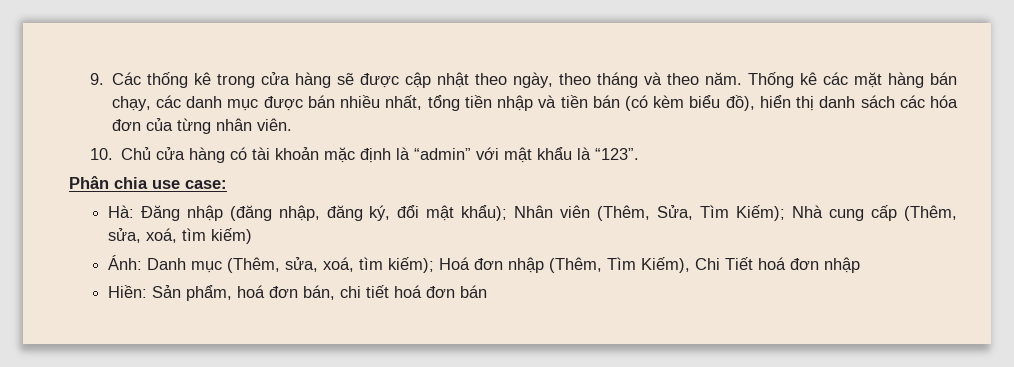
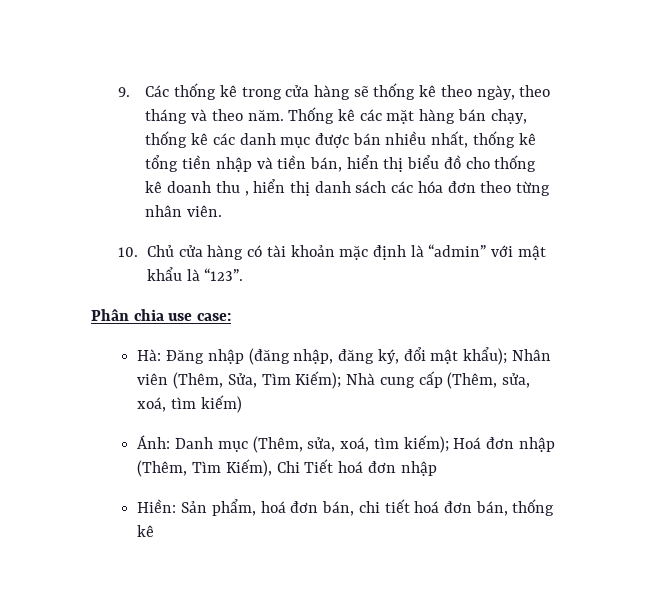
[359,72,469,88] được cập nhật -> [373,83,437,100] thống kê
(151, 103) none -> [145,131,209,148] thống kê
(423, 102) none -> [472,131,536,148] thống kê
[592,95,755,111] bán (có kèm biểu đồ), -> [310,155,537,172] [145,181,249,196] bán, hiển thị biểu đồ cho thống kê doanh thu ,
[145,118,173,131] của -> [480,181,512,193] theo
[459,285,487,298] bán -> [475,499,555,516] [137,525,155,537] bán, thống kê

